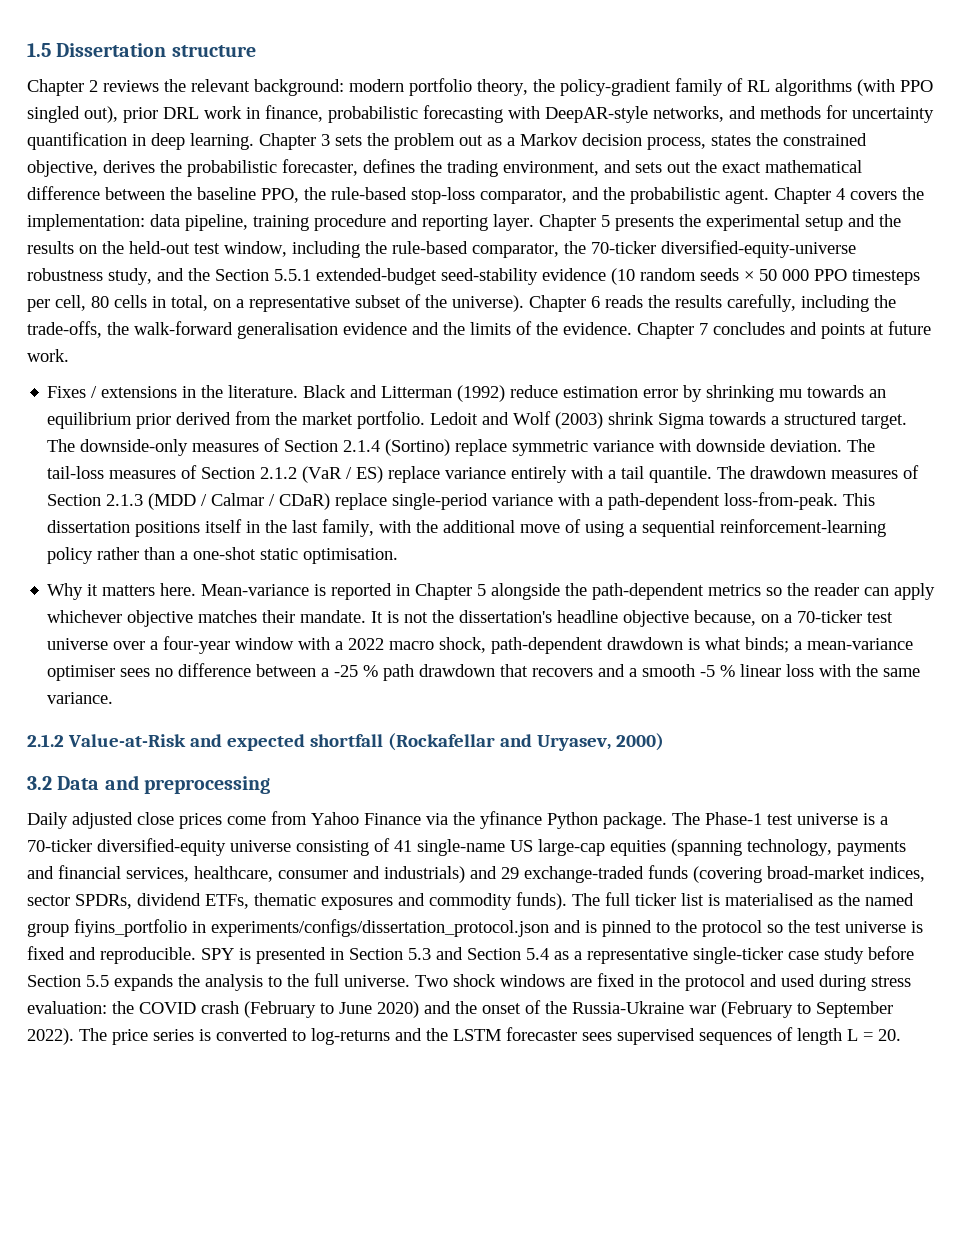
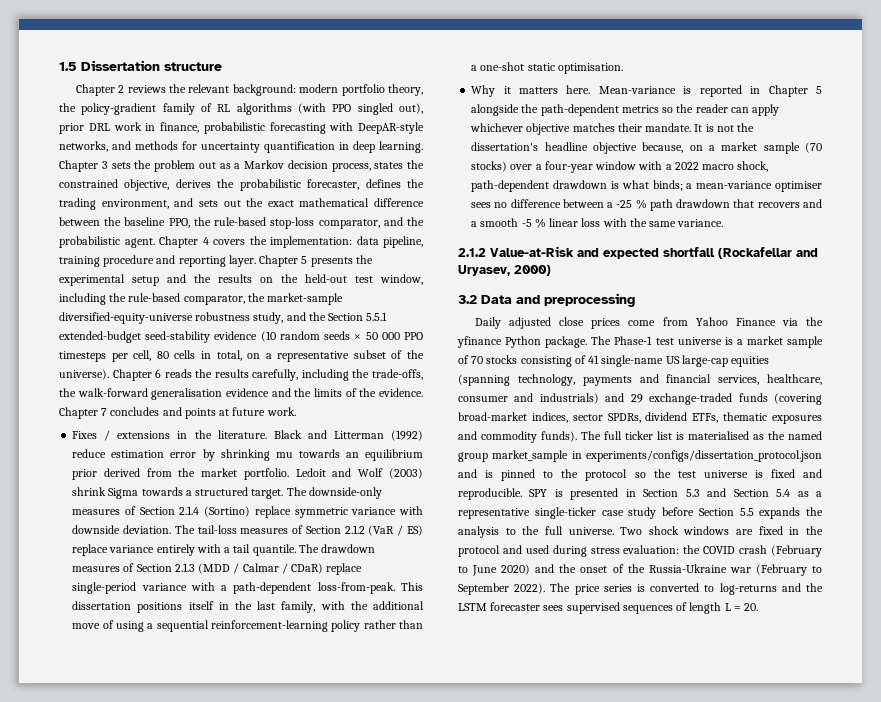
[591,241,656,254] 70-ticker -> [267,293,344,305] market-sample
[797,610,894,623] [47,638,109,650] 70-ticker test universe -> [721,142,822,154] [471,161,508,172] market sample (70 stocks)
[27,838,291,856] 70-ticker diversified-equity universe -> [746,336,823,348] [458,355,518,364] market sample of 70 stocks
[74,919,187,937] fiyins_portfolio -> [492,450,569,462] market_sample

